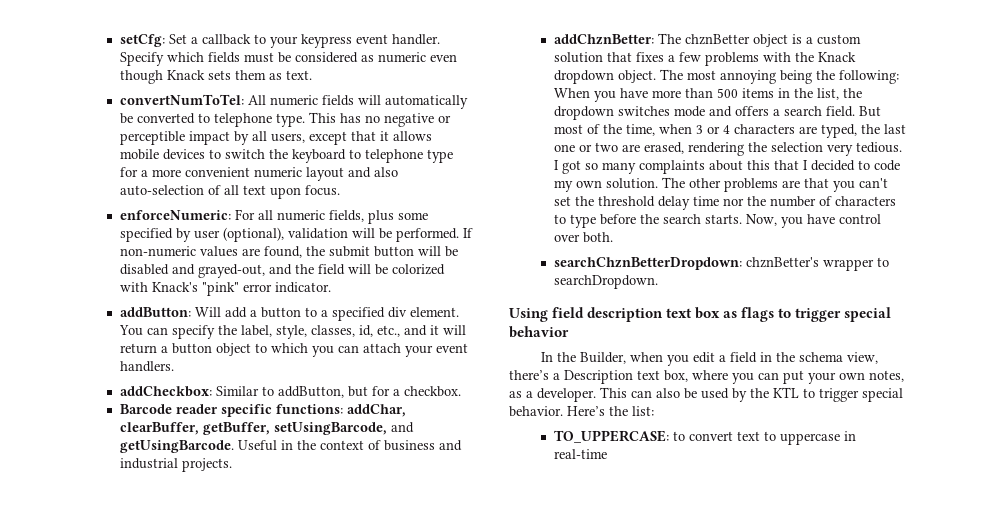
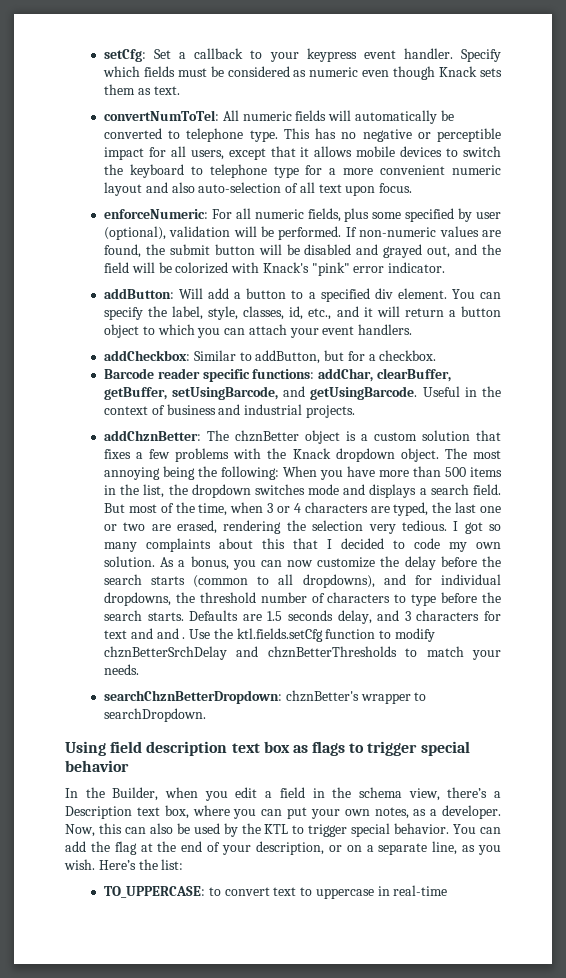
[233,131,249,145] by -> [148,147,166,157] for
[197,264,265,278] grayed-out, -> [383,244,451,258] grayed out,
[734,106,769,116] offers -> [369,484,417,498] displays
[661,177,888,192] [553,196,766,210] The other problems are that you can't set the threshold delay time nor the -> [160,556,501,570] [103,574,501,588] [103,592,256,606] As a bonus, you can now customize the delay before the search starts (common to all dropdowns), and for individual dropdowns, the threshold
[745,214,881,228] [553,232,613,243] Now, you have control over both. -> [189,610,501,624] [103,628,435,642] [103,646,502,660] [103,664,139,675] Defaults are 1.5 seconds delay, and 3 characters for text and and . Use the ktl.fields.setCfg function to modify chznBetterSrchDelay and chznBetterThresholds to match your needs.
[600,387,627,398] This -> [65,823,122,837] Now, this
(563, 411) none -> [453,824,501,834] [65,841,502,855] [64,859,95,870] You can add the flag at the end of your description, or on a separate line, as you wish.

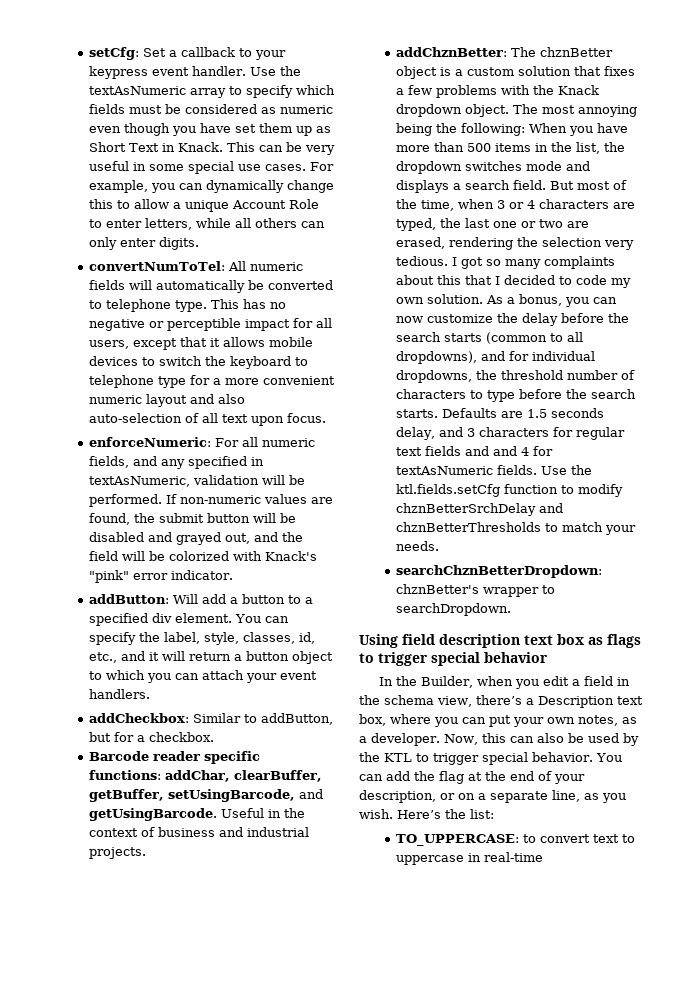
[460,49,501,62] Specify -> [250,66,302,76] [89,85,294,98] Use the textAsNumeric array to specify
[439,66,503,77] [103,84,180,95] Knack sets them as text. -> [172,123,332,136] [89,142,336,155] [89,161,335,174] [89,180,335,193] [89,199,320,212] [89,218,326,230] [89,237,200,250] you have set them up as Short Text in Knack. This can be very useful in some special use cases. For example, you can dynamically change this to allow a unique Account Role to enter letters, while all others can only enter digits.
[344,208,501,222] [103,226,166,240] plus some specified by user (optional), -> [133,456,265,469] [89,476,191,487] and any specified in textAsNumeric,
[103,628,186,639] text and and . -> [576,427,626,440] [396,446,554,456] [396,465,538,475] regular text fields and and 4 for textAsNumeric fields.

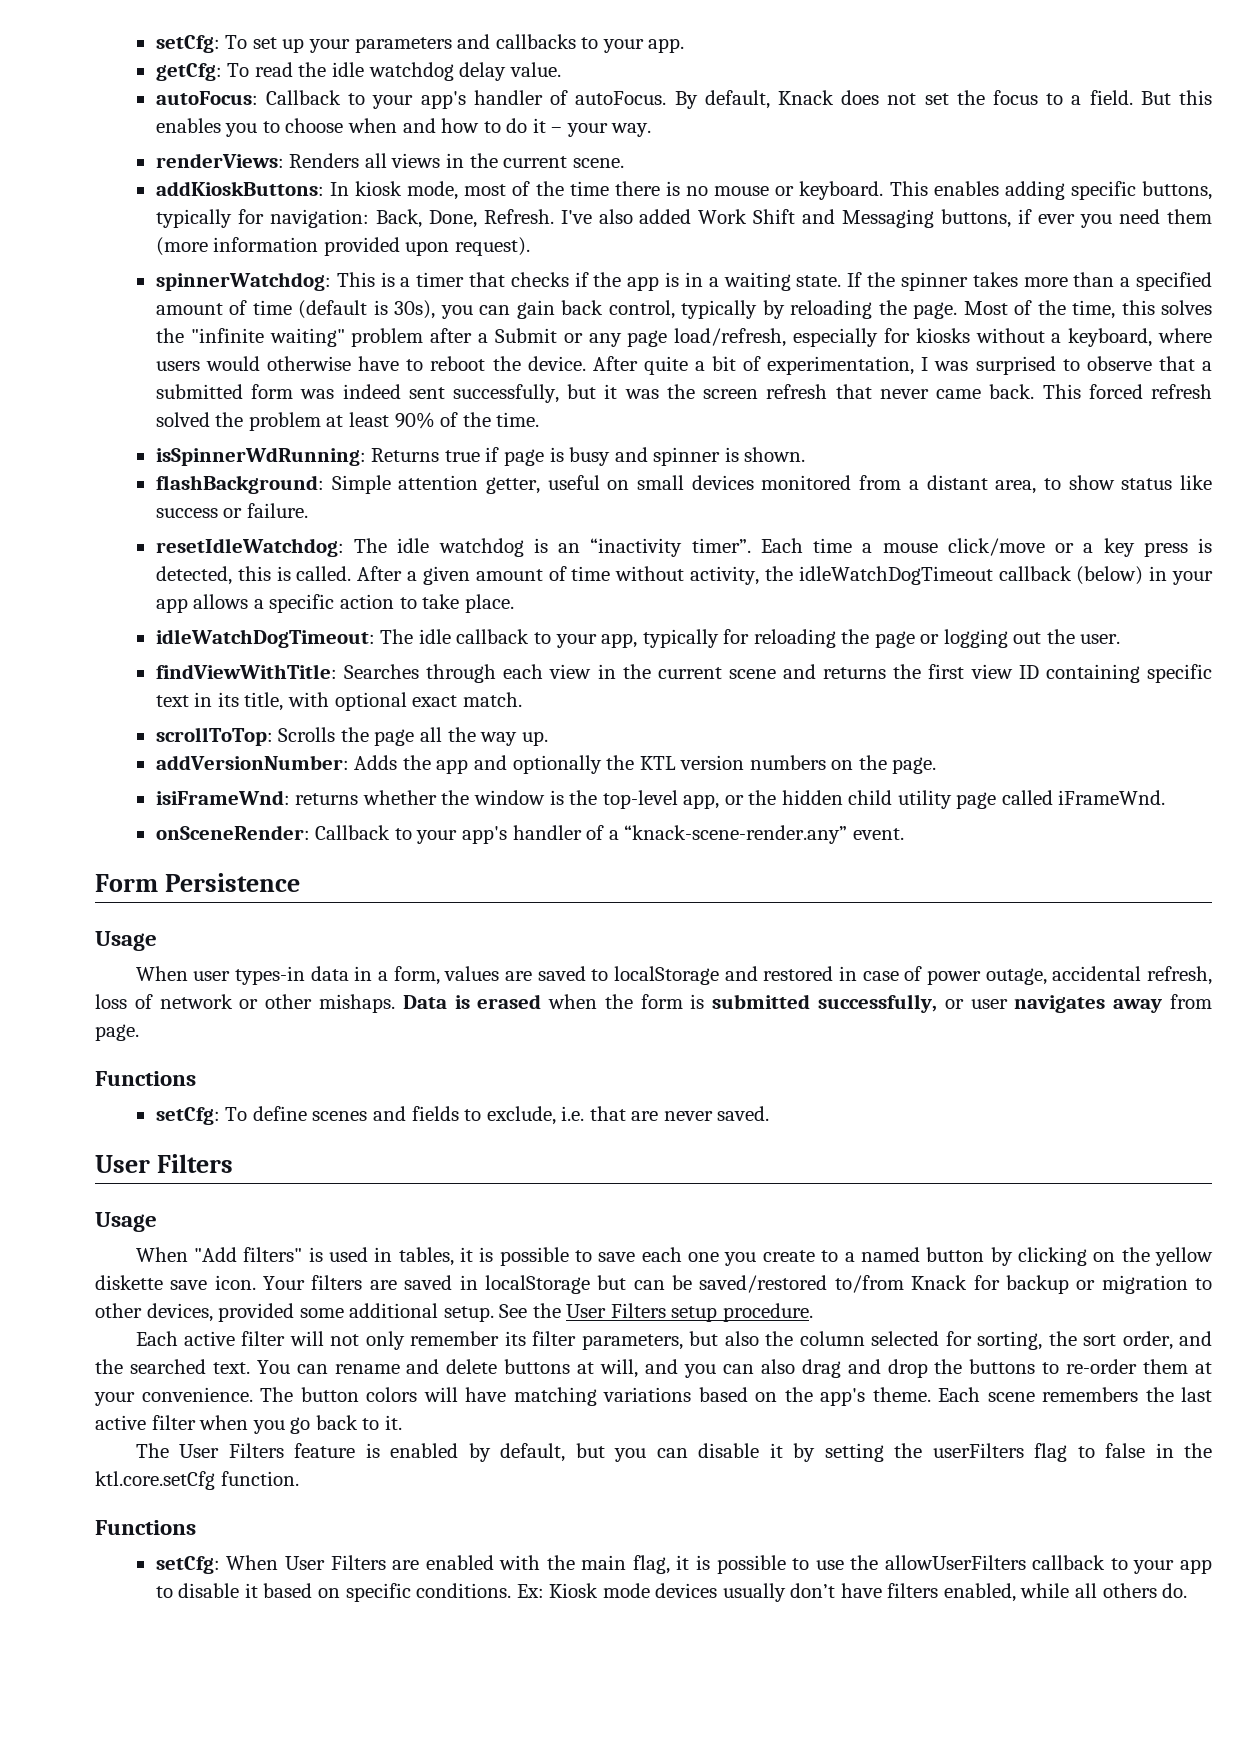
[89,47,287,60] [89,66,302,79] [89,85,336,98] [89,104,334,114] [89,123,332,136] [89,142,336,155] [89,161,335,174] [89,180,335,193] [89,199,320,212] [89,218,326,230] [89,237,200,250] [89,261,304,271] [89,280,334,293] [89,299,287,312] [89,318,333,331] [89,337,314,350] [89,356,309,369] [89,375,336,388] [89,394,246,407] [89,413,327,426] [89,437,316,447] [89,456,265,469] [89,475,306,487] [89,494,334,507] [89,513,297,525] [89,532,304,545] [89,551,318,561] [89,570,234,583] [89,594,314,604] [89,613,290,626] [89,632,316,645] [89,651,334,664] [89,670,318,683] [89,689,151,699] [89,713,334,725] [89,732,215,742] [89,751,261,764] [89,770,323,782] [89,789,324,802] [89,808,306,821] [89,827,310,837] [89,847,147,859] [396,47,614,57] [396,66,636,79] [396,85,600,98] [396,104,638,117] [396,123,629,136] [396,142,626,154] [396,161,591,174] [396,180,628,193] [396,199,636,211] [396,218,590,231] [396,237,635,250] [396,256,616,269] [396,275,632,288] [396,294,618,307] [396,313,630,326] [396,332,584,344] [396,351,596,364] [396,370,636,383] [396,389,637,402] [396,408,605,418] [396,427,626,440] [396,446,554,456] [396,465,593,475] [396,484,624,497] [396,503,564,516] [396,522,637,535] [396,541,440,551] [396,565,603,578] [396,584,556,597] [396,603,512,616] [359,634,641,648] [359,652,548,666] [379,676,631,689] [359,695,643,708] [359,714,637,727] [359,733,639,746] [359,752,622,765] [359,771,585,784] [359,790,626,803] [359,809,494,819] [396,834,636,846] [396,852,544,865] setCfg: Set a callback to your keypress event handler. Use the textAsNumeric array to specify which fields must be considered as numeric even though you have set them up as Short Text in Knack. This can be very useful in some special use cases. For example, you can dynamically change this to allow a unique Account Role to enter letters, while all others can only enter digits. // convertNumToTel: All numeric fields will automatically be converted to telephone type. This has no negative or perceptible impact for all users, except that it allows mobile devices to switch the keyboard to telephone type for a more convenient numeric layout and also auto-selection of all text upon focus. // enforceNumeric: For all numeric fields, and any specified in textAsNumeric, validation will be performed. If non-numeric values are found, the submit button will be disabled and grayed out, and the field will be colorized with Knack's "pink" error indicator. // addButton: Will add a button to a specified div element. You can specify the label, style, classes, id, etc., and it will return a button object to which you can attach your event handlers. // addCheckbox: Similar to addButton, but for a checkbox. // Barcode reader specific functions: addChar, clearBuffer, getBuffer, setUsingBarcode, and getUsingBarcode. Useful in the context of business and industrial projects. // addChznBetter: The chznBetter object is a custom solution that fixes a few problems with the Knack dropdown object. The most annoying being the following: When you have more than 500 items in the list, the dropdown switches mode and displays a search field. But most of the time, when 3 or 4 characters are typed, the last one or two are erased, rendering the selection very tedious. I got so many complaints about this that I decided to code my own solution. As a bonus, you can now customize the delay before the search starts (common to all dropdowns), and for individual dropdowns, the threshold number of characters to type before the search starts. Defaults are 1.5 seconds delay, and 3 characters for regular text fields and and 4 for textAsNumeric fields. Use the ktl.fields.setCfg function to modify chznBetterSrchDelay and chznBetterThresholds to match your needs. // searchChznBetterDropdown: chznBetter's wrapper to searchDropdown. // Using field description text box as flags to trigger special behavior // In the Builder, when you edit a field in the schema view, there’s a Description text box, where you can put your own notes, as a developer. Now, this can also be used by the KTL to trigger special behavior. You can add the flag at the end of your description, or on a separate line, as you wish. Here’s the list: // TO_UPPERCASE: to convert text to uppercase in real-time -> [155,34,685,53] [155,62,561,81] [155,90,1212,109] [155,118,652,137] [155,153,624,168] [155,181,1213,200] [155,209,1212,228] [155,237,531,256] [155,272,1212,291] [155,300,1213,319] [155,328,1212,347] [155,356,1212,375] [155,384,1213,403] [155,412,540,431] [155,447,806,466] [155,475,1212,494] [155,503,308,518] [155,538,1213,557] [155,566,1213,585] [155,594,514,613] [155,629,1121,648] [155,664,1212,683] [155,692,522,711] [155,727,548,746] [155,755,937,774] [155,790,1166,809] [155,825,904,844] [95,873,300,892] [95,931,157,951] [135,966,1213,985] [95,994,1212,1013] [95,1024,139,1041] [95,1071,196,1086] [155,1106,770,1125] [95,1154,233,1173] [95,1212,157,1232] [135,1247,1213,1266] [95,1275,1212,1294] [95,1303,813,1322] [135,1331,1212,1350] [95,1359,1213,1378] [94,1387,1212,1406] [95,1415,402,1434] [135,1443,1213,1462] [95,1471,299,1490] [95,1520,196,1535] [155,1555,1213,1574] [155,1583,1188,1602] setCfg: To set up your parameters and callbacks to your app. // getCfg: To read the idle watchdog delay value. // autoFocus: Callback to your app's handler of autoFocus. By default, Knack does not set the focus to a field. But this enables you to choose when and how to do it – your way. // renderViews: Renders all views in the current scene. // addKioskButtons: In kiosk mode, most of the time there is no mouse or keyboard. This enables adding specific buttons, typically for navigation: Back, Done, Refresh. I've also added Work Shift and Messaging buttons, if ever you need them (more information provided upon request). // spinnerWatchdog: This is a timer that checks if the app is in a waiting state. If the spinner takes more than a specified amount of time (default is 30s), you can gain back control, typically by reloading the page. Most of the time, this solves the "infinite waiting" problem after a Submit or any page load/refresh, especially for kiosks without a keyboard, where users would otherwise have to reboot the device. After quite a bit of experimentation, I was surprised to observe that a submitted form was indeed sent successfully, but it was the screen refresh that never came back. This forced refresh solved the problem at least 90% of the time. // isSpinnerWdRunning: Returns true if page is busy and spinner is shown. // flashBackground: Simple attention getter, useful on small devices monitored from a distant area, to show status like success or failure. // resetIdleWatchdog: The idle watchdog is an “inactivity timer”. Each time a mouse click/move or a key press is detected, this is called. After a given amount of time without activity, the idleWatchDogTimeout callback (below) in your app allows a specific action to take place. // idleWatchDogTimeout: The idle callback to your app, typically for reloading the page or logging out the user. // findViewWithTitle: Searches through each view in the current scene and returns the first view ID containing specific text in its title, with optional exact match. // scrollToTop: Scrolls the page all the way up. // addVersionNumber: Adds the app and optionally the KTL version numbers on the page. // isiFrameWnd: returns whether the window is the top-level app, or the hidden child utility page called iFrameWnd. // onSceneRender: Callback to your app's handler of a “knack-scene-render.any” event. // Form Persistence // Usage // When user types-in data in a form, values are saved to localStorage and restored in case of power outage, accidental refresh, loss of network or other mishaps. Data is erased when the form is submitted successfully, or user navigates away from page. // Functions // setCfg: To define scenes and fields to exclude, i.e. that are never saved. // User Filters // Usage // When "Add filters" is used in tables, it is possible to save each one you create to a named button by clicking on the yellow diskette save icon. Your filters are saved in localStorage but can be saved/restored to/from Knack for backup or migration to other devices, provided some additional setup. See the User Filters setup procedure. // Each active filter will not only remember its filter parameters, but also the column selected for sorting, the sort order, and the searched text. You can rename and delete buttons at will, and you can also drag and drop the buttons to re-order them at your convenience. The button colors will have matching variations based on the app's theme. Each scene remembers the last active filter when you go back to it. // The User Filters feature is enabled by default, but you can disable it by setting the userFilters flag to false in the ktl.core.setCfg function. // Functions // setCfg: When User Filters are enabled with the main flag, it is possible to use the allowUserFilters callback to your app to disable it based on specific conditions. Ex: Kiosk mode devices usually don’t have filters enabled, while all others do.

